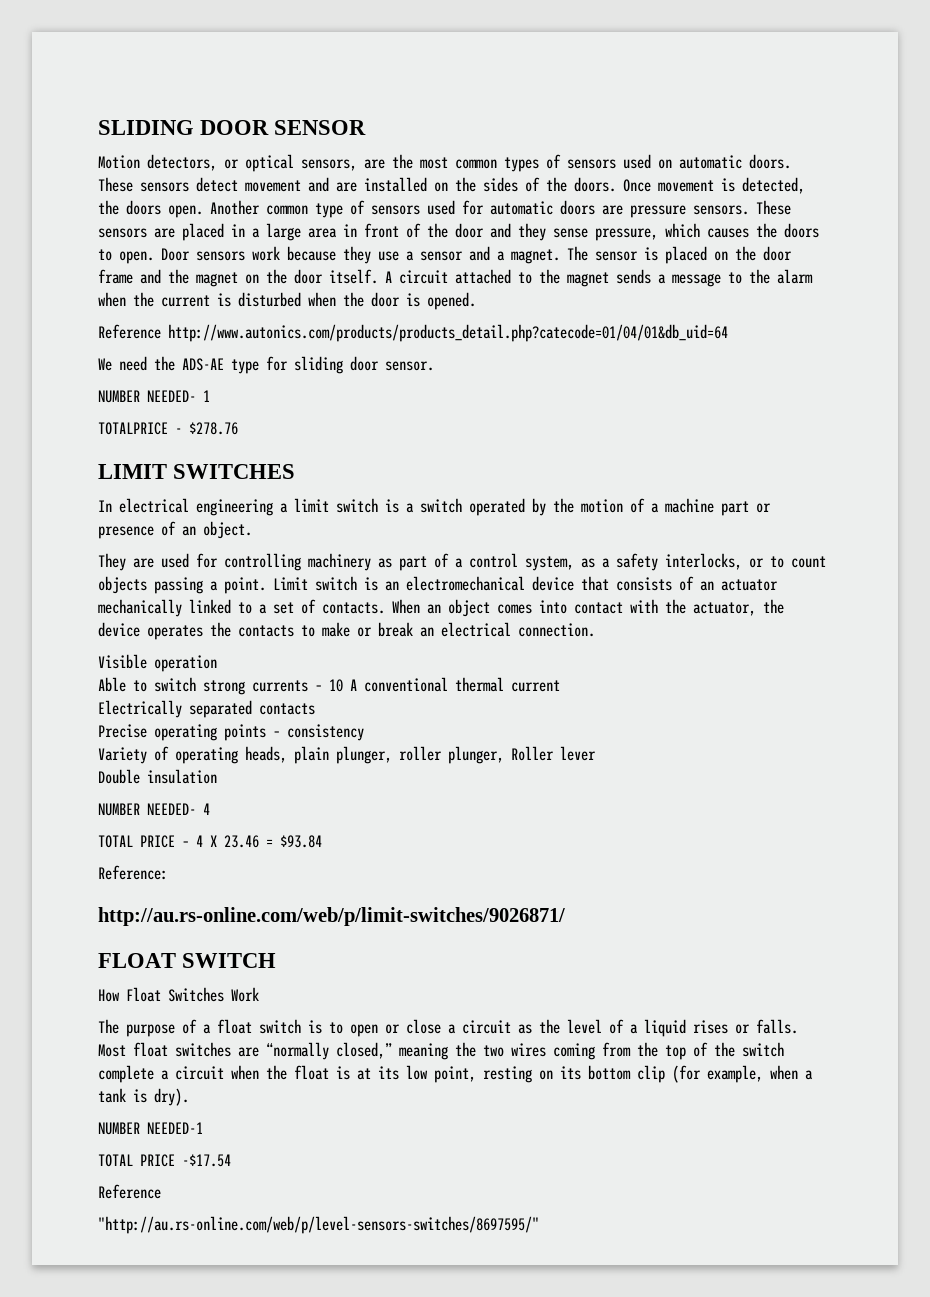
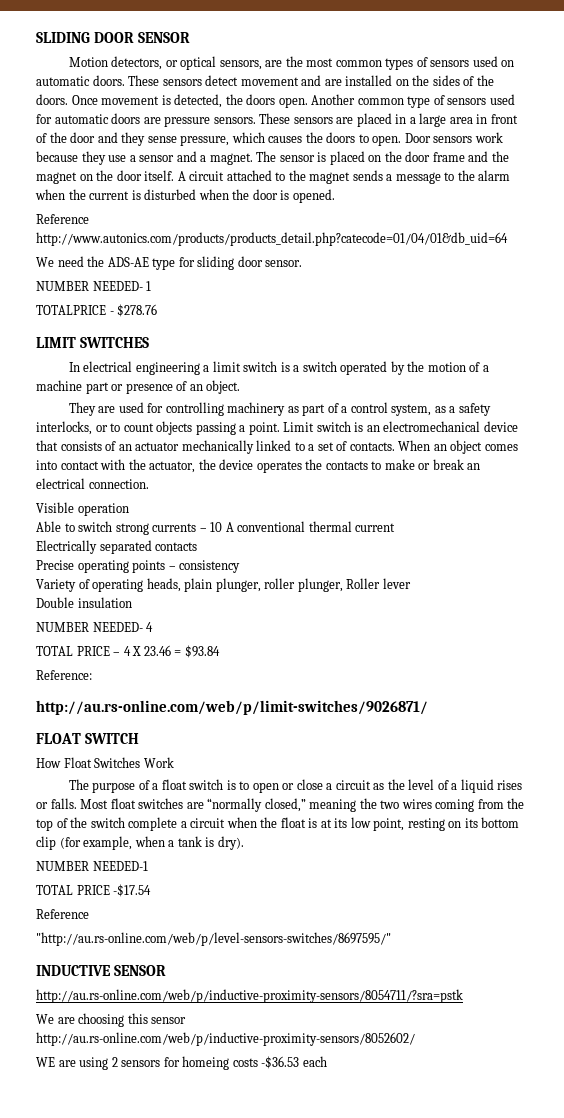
(539, 1225) none -> [36,965,167,976] [36,989,463,1003] [36,1013,187,1027] [36,1032,415,1046] [36,1056,327,1070] // INDUCTIVE SENSOR // http://au.rs-online.com/web/p/inductive-proximity-sensors/8054711/?sra=pstk // We are choosing this sensor http://au.rs-online.com/web/p/inductive-proximity-sensors/8052602/ // WE are using 2 sensors for homeing costs -$36.53 each

